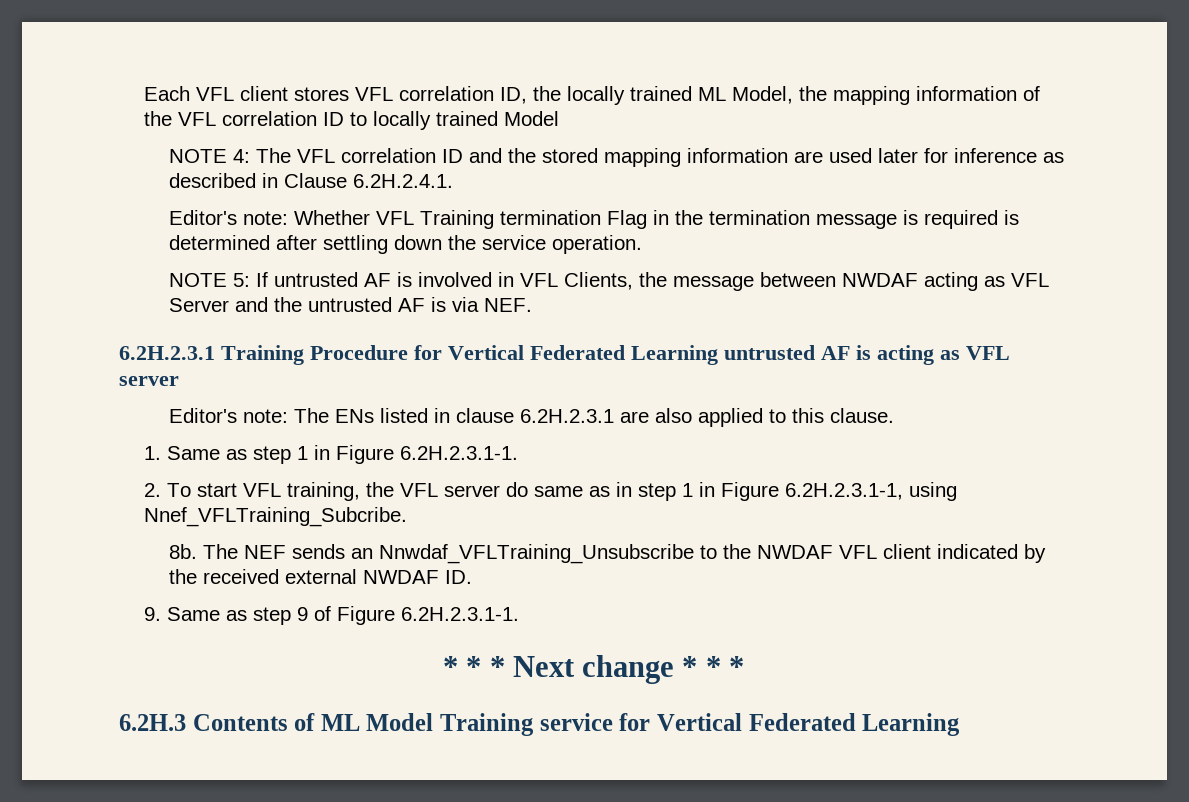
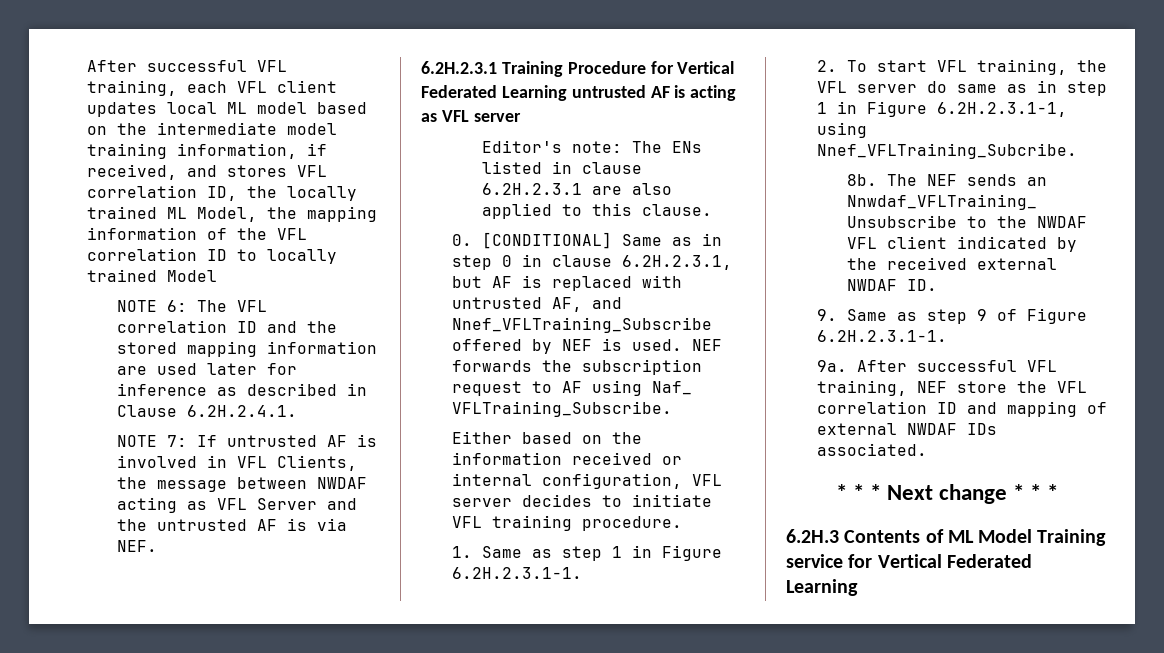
[144,86,289,101] Each VFL client -> [86,60,287,72] [86,80,337,96] [86,102,367,117] [86,122,337,135] [86,143,327,159] [86,164,217,180] After successful VFL training, each VFL client updates local ML model based on the intermediate model training information, if received, and
[233,149,251,163] 4: -> [167,300,188,312] 6:
[169,210,1020,229] [169,235,643,254] [169,273,251,287] // Editor's note: Whether VFL Training termination Flag in the termination message is required is determined after settling down the service operation. // NOTE 5: -> [117,435,188,447] // NOTE 7:
(895, 415) none -> [451,232,722,249] [451,254,732,270] [451,275,682,291] [451,297,622,312] [451,317,712,333] [451,338,722,354] [451,359,702,375] [451,380,692,396] [451,401,672,417] [451,431,642,444] [451,452,682,465] [451,473,722,489] [451,494,712,507] [451,515,682,531] // 0. [CONDITIONAL] Same as in step 0 in clause 6.2H.2.3.1, but AF is replaced with untrusted AF, and Nnef_VFLTraining_Subscribe offered by NEF is used. NEF forwards the subscription request to AF using Naf_ VFLTraining_Subscribe. // Either based on the information received or internal configuration, VFL server decides to initiate VFL training procedure.
(520, 614) none -> [816,360,1057,372] [816,380,1087,396] [816,401,1107,417] [816,423,997,435] [816,443,927,456] // 9a. After successful VFL training, NEF store the VFL correlation ID and mapping of external NWDAF IDs associated.

